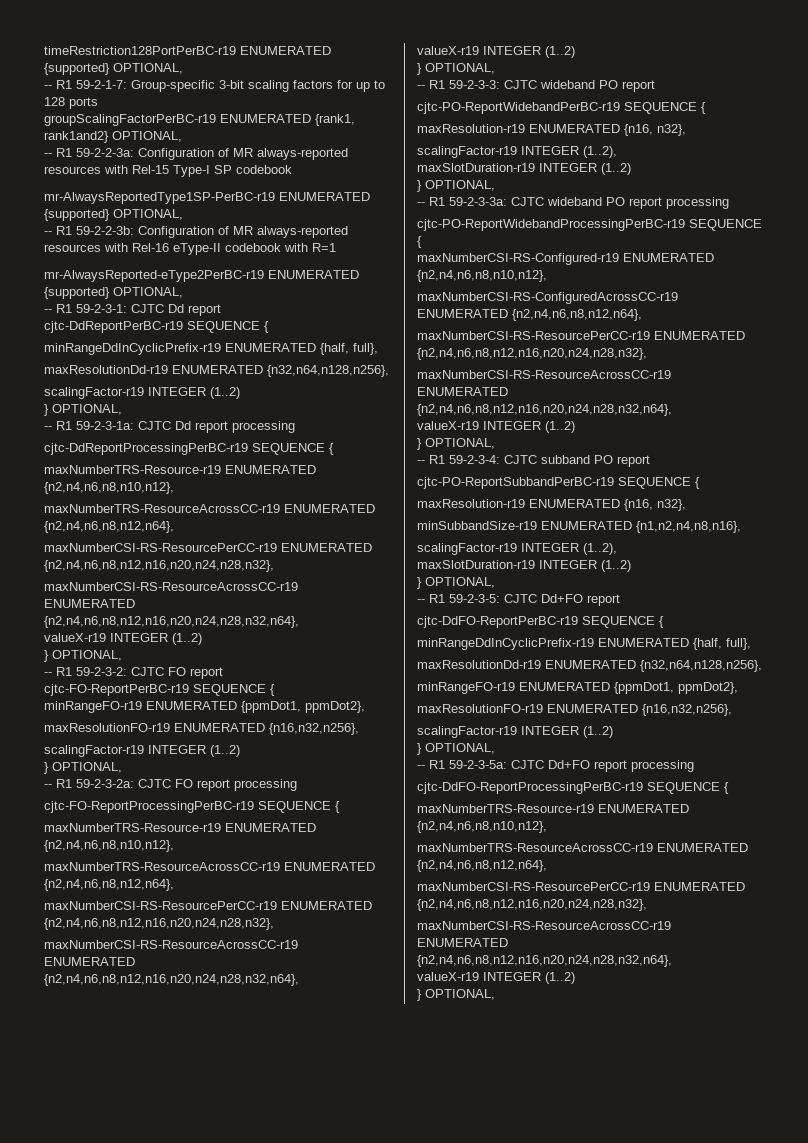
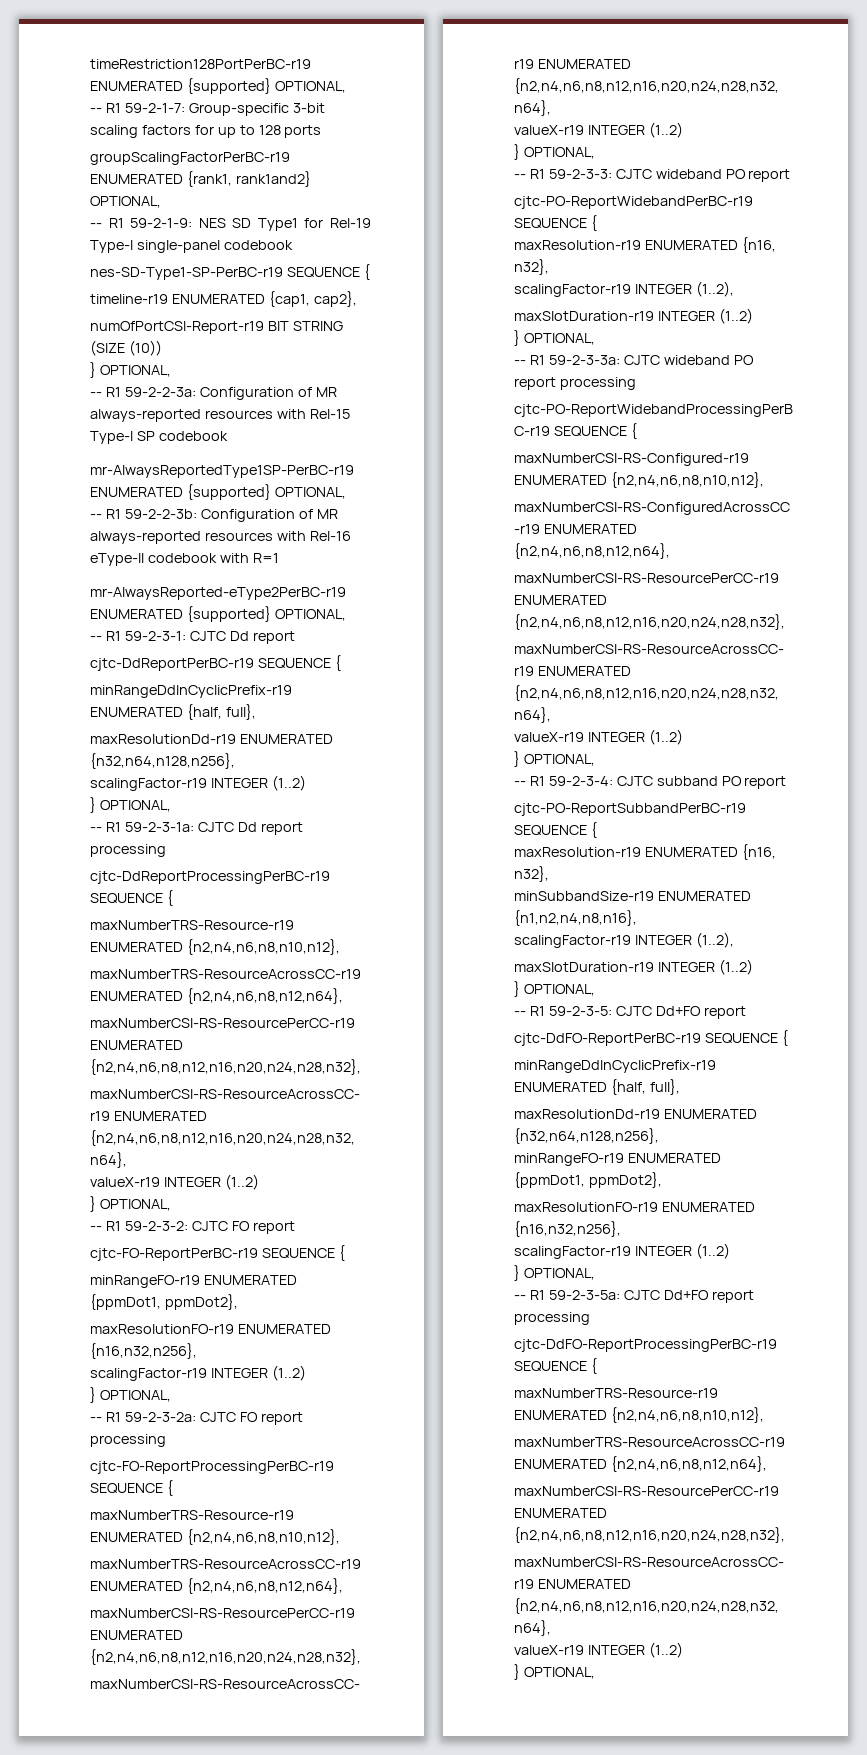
(182, 136) none -> [90,218,372,231] [90,240,293,253] [90,264,370,280] [90,291,357,307] [90,321,343,334] [90,340,162,356] [90,362,171,378] // -- R1 59-2-1-9: NES SD Type1 for Rel-19 Type-I single-panel codebook // nes-SD-Type1-SP-PerBC-r19 SEQUENCE { // timeline-r19 ENUMERATED {cap1, cap2}, // numOfPortCSI-Report-r19 BIT STRING (SIZE (10)) // } OPTIONAL,

